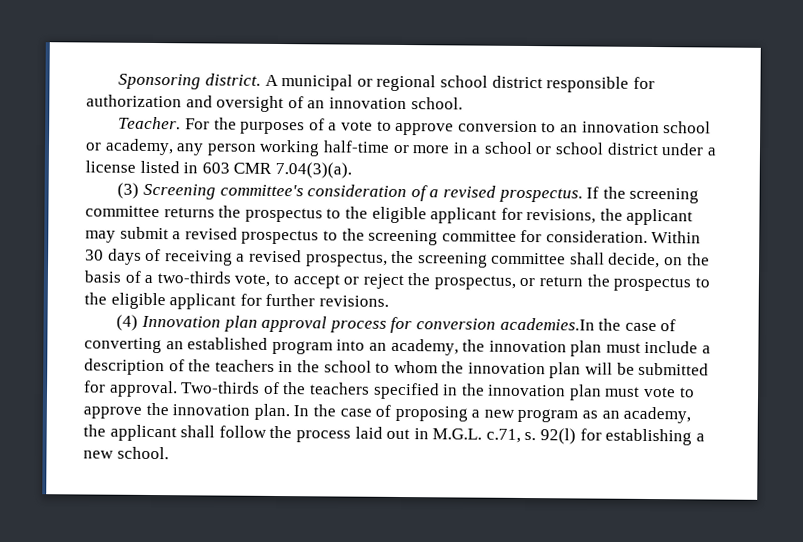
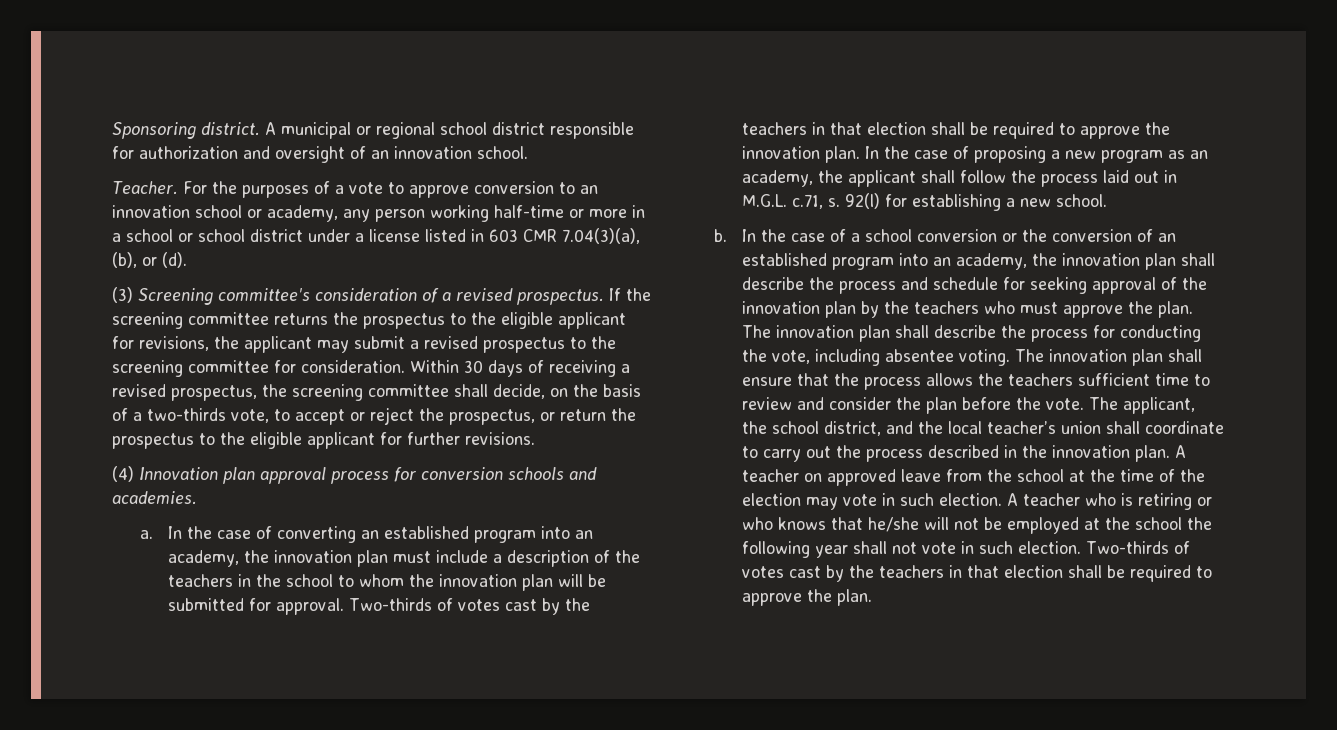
[274,161,352,179] 7.04(3)(a). -> [562,228,640,244] [112,252,187,268] 7.04(3)(a), (b), or (d).
[499,317,595,331] academies.In -> [508,467,597,480] [112,491,197,505] [140,526,183,539] schools and academies. // a. In
[283,382,677,401] the teachers specified in the innovation plan must vote -> [458,598,591,615] [742,122,1055,139] votes cast by the teachers in that election shall be required
(169, 453) none -> [714,229,1177,242] [742,253,1216,270] [742,277,1208,294] [742,301,1194,318] [742,325,1202,342] [742,349,1203,366] [742,373,1211,390] [742,397,1196,414] [742,421,1225,436] [742,445,1187,462] [742,469,1206,486] [742,493,1213,510] [742,517,1213,534] [742,541,1191,558] [742,565,1213,582] [742,589,873,606] // b. In the case of a school conversion or the conversion of an established program into an academy, the innovation plan shall describe the process and schedule for seeking approval of the innovation plan by the teachers who must approve the plan. The innovation plan shall describe the process for conducting the vote, including absentee voting. The innovation plan shall ensure that the process allows the teachers sufficient time to review and consider the plan before the vote. The applicant, the school district, and the local teacher’s union shall coordinate to carry out the process described in the innovation plan. A teacher on approved leave from the school at the time of the election may vote in such election. A teacher who is retiring or who knows that he/she will not be employed at the school the following year shall not vote in such election. Two-thirds of votes cast by the teachers in that election shall be required to approve the plan.

